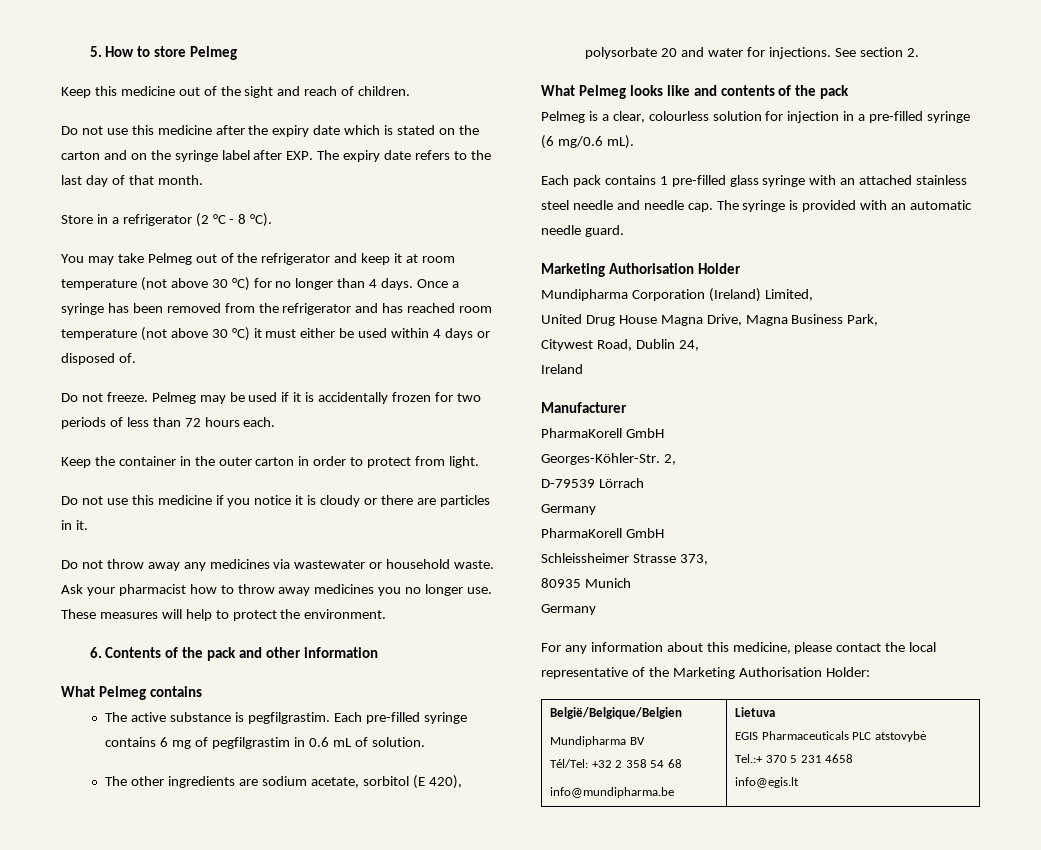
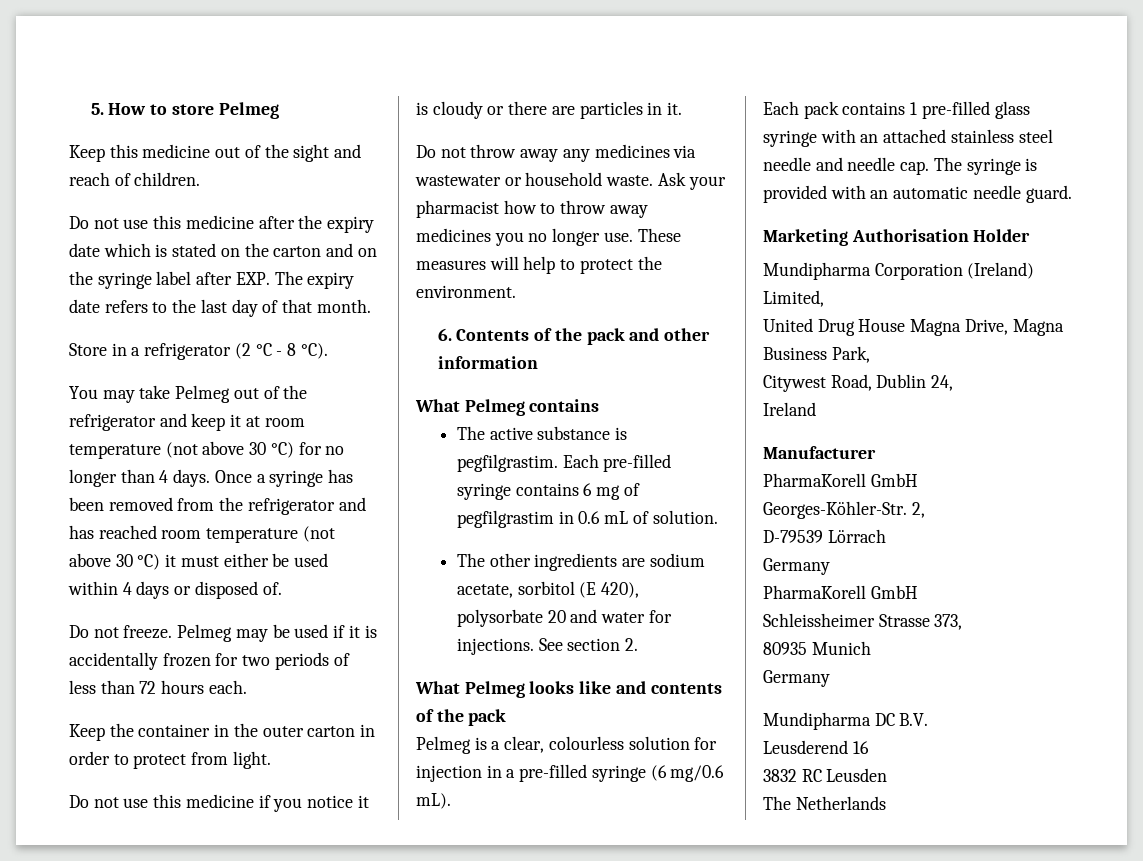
[541,642,937,654] [541,667,870,679] [550,707,683,719] [550,736,645,747] [550,759,682,768] [550,787,675,798] [735,707,776,717] [735,731,926,742] [735,754,854,763] [735,777,800,788] For any information about this medicine, please contact the local representative of the Marketing Authorisation Holder: // België/Belgique/Belgien // Mundipharma BV // Tél/Tel: +32 2 358 54 68 // info@mundipharma.be | Lietuva // EGIS Pharmaceuticals PLC atstovybė // Tel.:+ 370 5 231 4658 // info@egis.lt -> [763,712,929,730] [763,740,869,754] [763,768,888,782] [763,796,886,810] Mundipharma DC B.V. // Leusderend 16 // 3832 RC Leusden // The Netherlands

